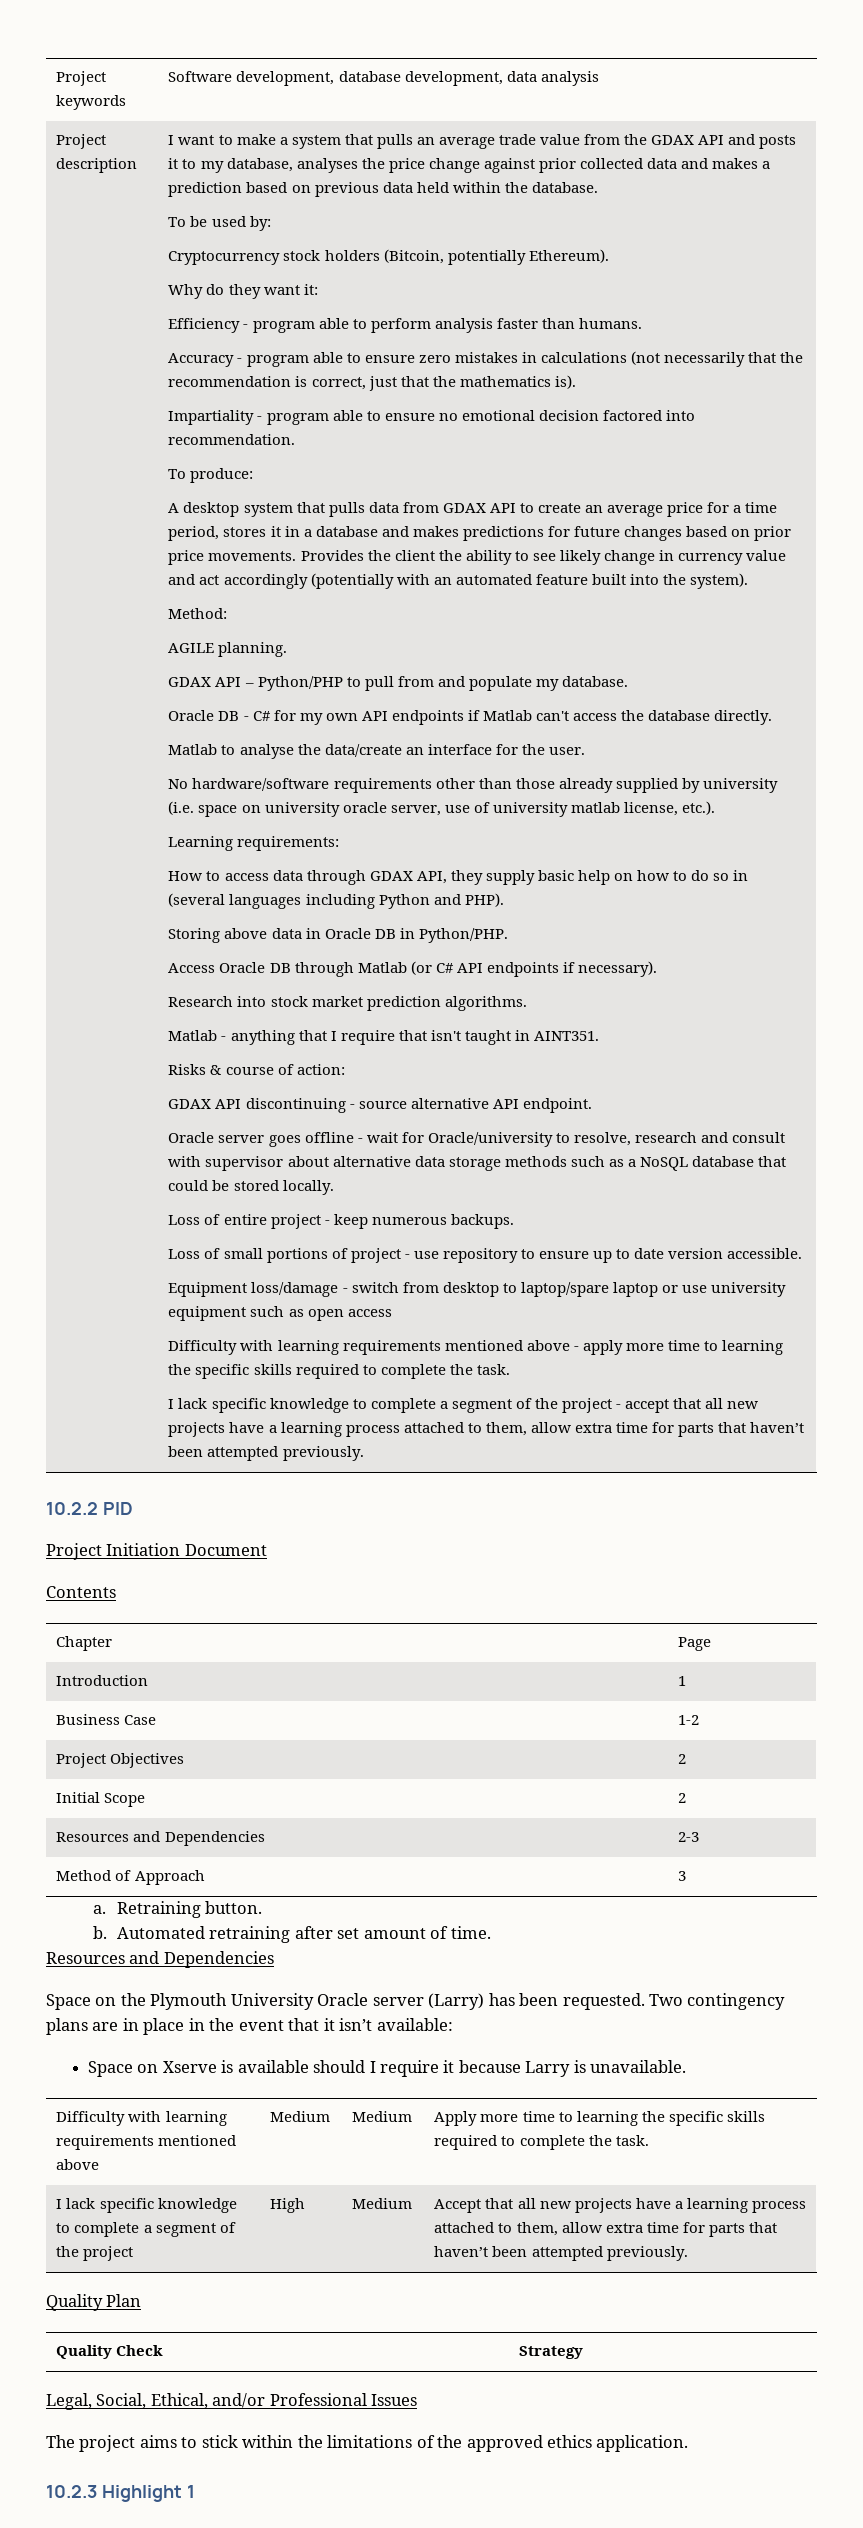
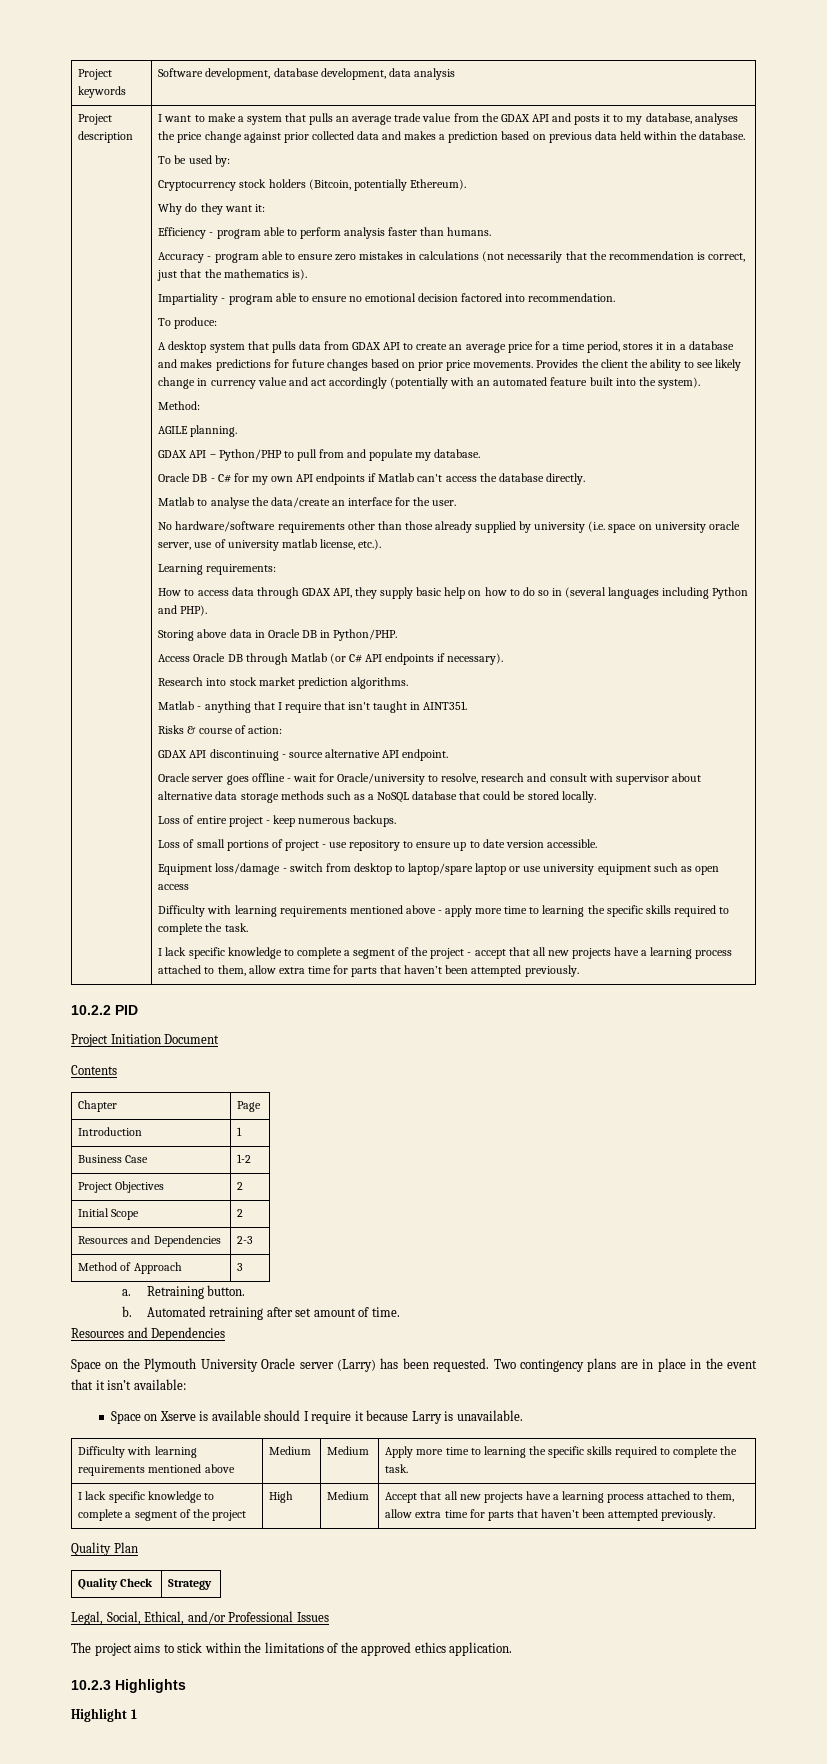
(97, 2491) none -> [115,1679,186,1693] Highlights //

